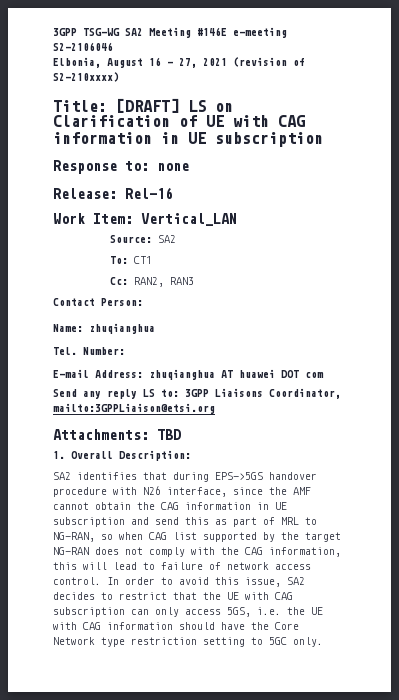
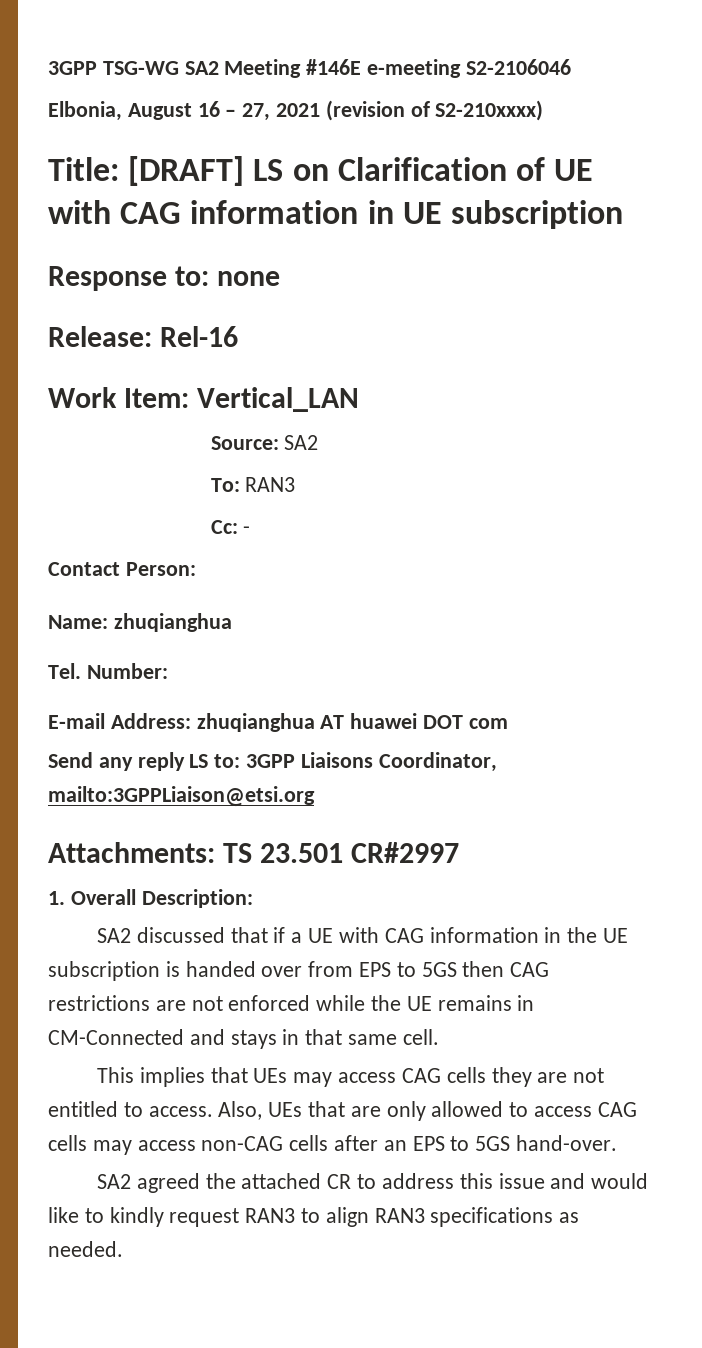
[133,256,152,264] CT1 -> [245,477,296,492] RAN3
[133,277,194,287] RAN2, RAN3 -> [243,526,251,534] -
[157,429,181,440] TBD -> [223,842,460,863] TS 23.501 CR#2997
[77,472,317,482] [53,486,311,497] [53,502,287,510] [53,517,317,527] [53,532,341,542] [53,547,341,557] [53,562,311,570] [53,577,305,587] [53,592,293,600] [53,607,323,617] [53,622,299,630] [53,637,323,647] identifies that during EPS->5GS handover procedure with N26 interface, since the AMF cannot obtain the CAG information in UE subscription and send this as part of MRL to NG-RAN, so when CAG list supported by the target NG-RAN does not comply with the CAG information, this will lead to failure of network access control. In order to avoid this issue, SA2 decides to restrict that the UE with CAG subscription can only access 5GS, i.e. the UE with CAG information should have the Core Network type restriction setting to 5GC only. -> [136,927,628,943] [48,961,550,981] [48,995,535,1011] [48,1029,439,1049] [97,1067,605,1087] [48,1101,637,1121] [48,1135,618,1155] [97,1173,649,1193] [48,1207,580,1227] [48,1241,123,1257] discussed that if a UE with CAG information in the UE subscription is handed over from EPS to 5GS then CAG restrictions are not enforced while the UE remains in CM-Connected and stays in that same cell. // This implies that UEs may access CAG cells they are not entitled to access. Also, UEs that are only allowed to access CAG cells may access non-CAG cells after an EPS to 5GS hand-over. // SA2 agreed the attached CR to address this issue and would like to kindly request RAN3 to align RAN3 specifications as needed.

